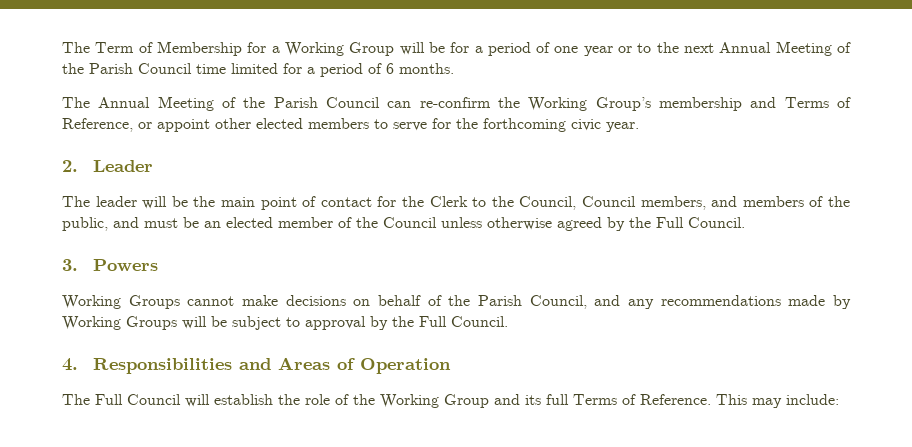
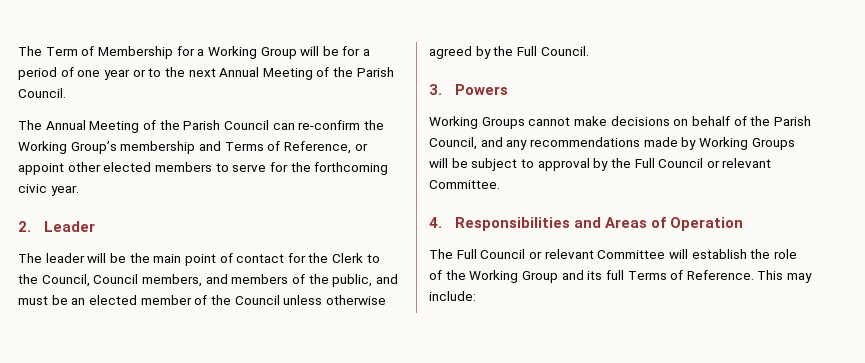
[138,63,454,77] Council time limited for a period of 6 months. -> [18,88,66,98] Council.
[451,316,508,327] Council. -> [658,158,772,168] [429,180,500,189] Council or relevant Committee.
(181, 399) none -> [528,249,666,259] or relevant Committee

